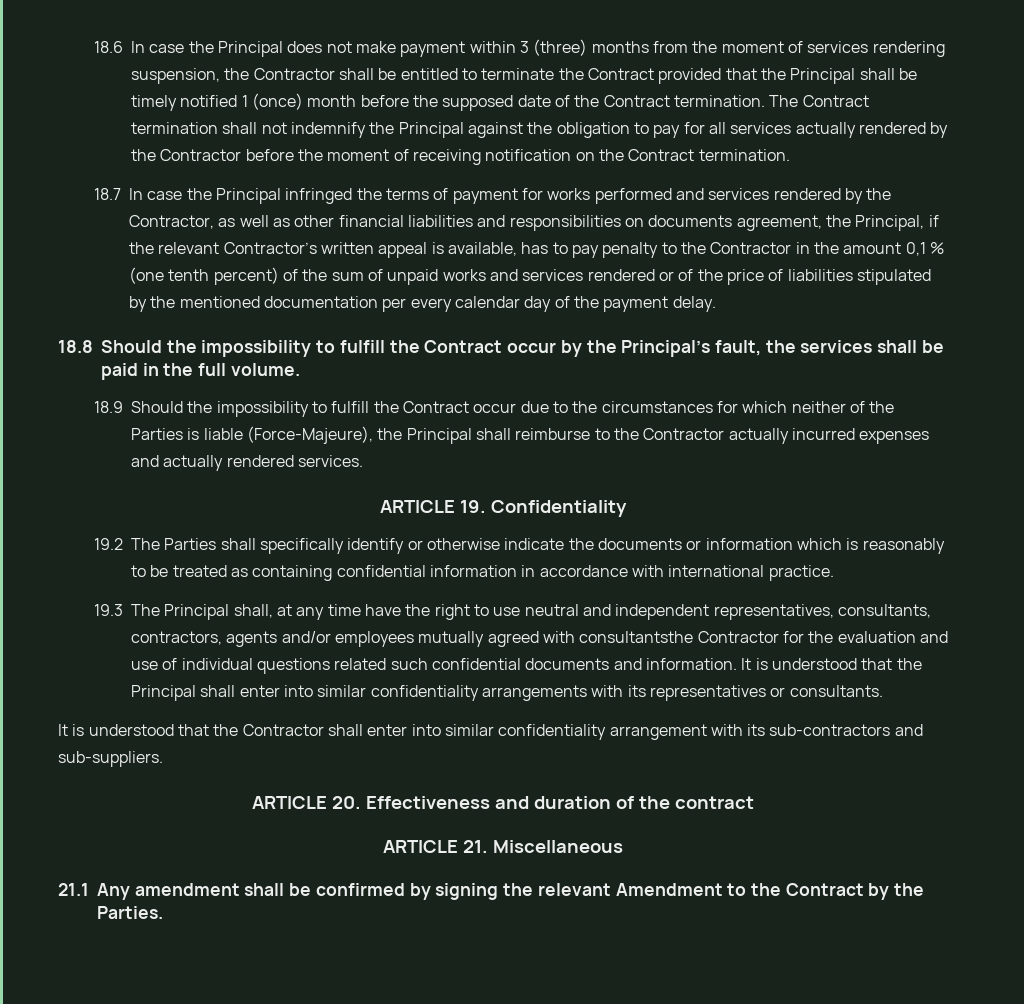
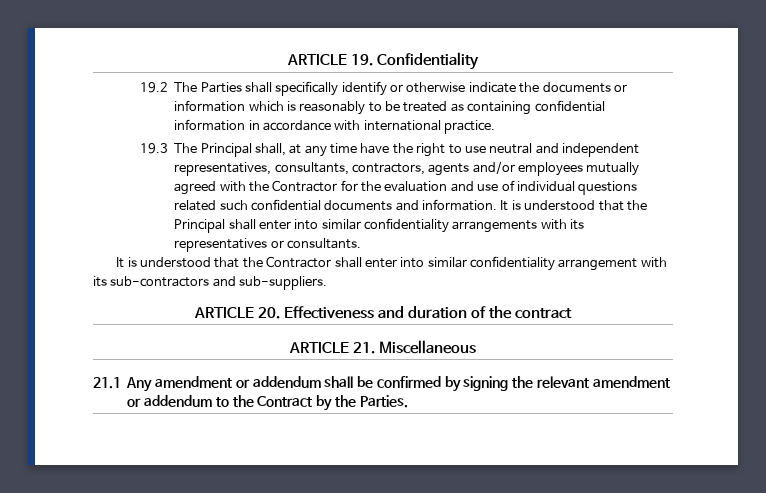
[94,39,945,57] [131,68,917,84] [131,93,869,111] [131,122,949,138] [131,149,790,165] [94,188,892,204] [129,215,939,231] [129,242,944,258] [129,267,931,285] [129,296,716,312] [58,340,944,357] [101,363,300,380] [94,401,895,417] [131,426,930,444] [131,455,364,471] 18.6 In case the Principal does not make payment within 3 (three) months from the moment of services rendering suspension, the Contractor shall be entitled to terminate the Contract provided that the Principal shall be timely notified 1 (once) month before the supposed date of the Contract termination. The Contract termination shall not indemnify the Principal against the obligation to pay for all services actually rendered by the Contractor before the moment of receiving notification on the Contract termination. // 18.7 In case the Principal infringed the terms of payment for works performed and services rendered by the Contractor, as well as other financial liabilities and responsibilities on documents agreement, the Principal, if the relevant Contractor’s written appeal is available, has to pay penalty to the Contractor in the amount 0,1 % (one tenth percent) of the sum of unpaid works and services rendered or of the price of liabilities stipulated by the mentioned documentation per every calendar day of the payment delay. // 18.8 Should the impossibility to fulfill the Contract occur by the Principal’s fault, the services shall be paid in the full volume. // 18.9 Should the impossibility to fulfill the Contract occur due to the circumstances for which neither of the Parties is liable (Force-Majeure), the Principal shall reimburse to the Contractor actually incurred expenses and actually rendered services. // -> (287, 59) none
[579,631,694,643] consultantsthe -> [248,181,269,192] the
(240, 889) none -> [235,376,321,388] or addendum
[615,883,723,896] Amendment -> [592,376,670,388] [127,395,213,407] amendment or addendum

